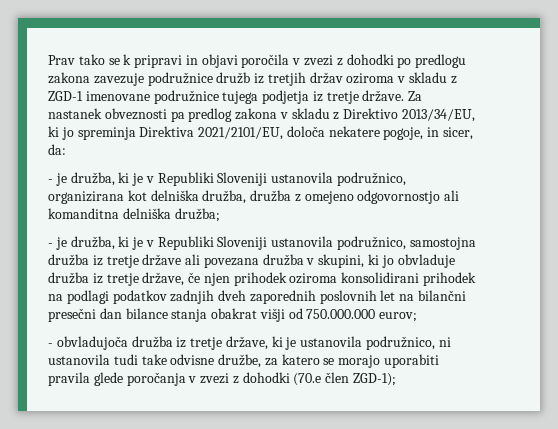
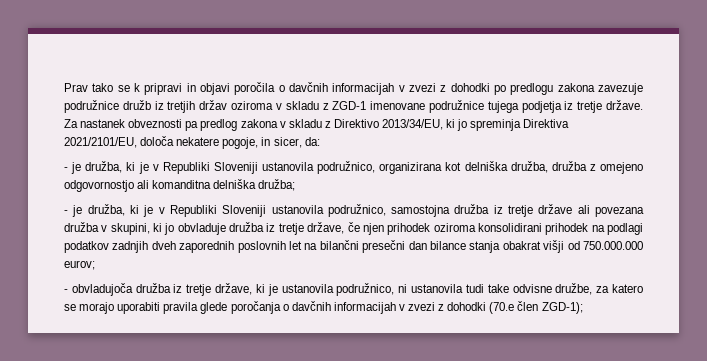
(290, 61) none -> [278,82,395,95] o davčnih informacijah
(186, 379) none -> [282,301,396,314] o davčnih informacijah

